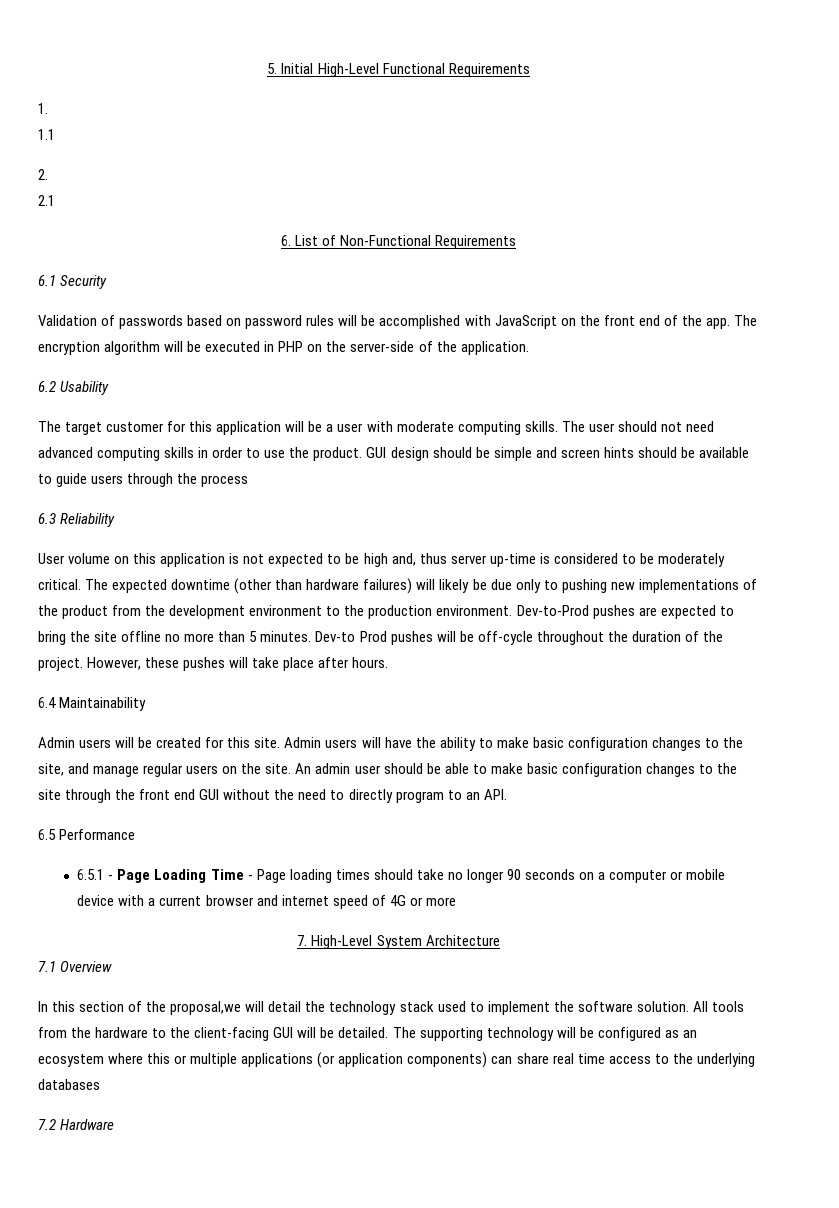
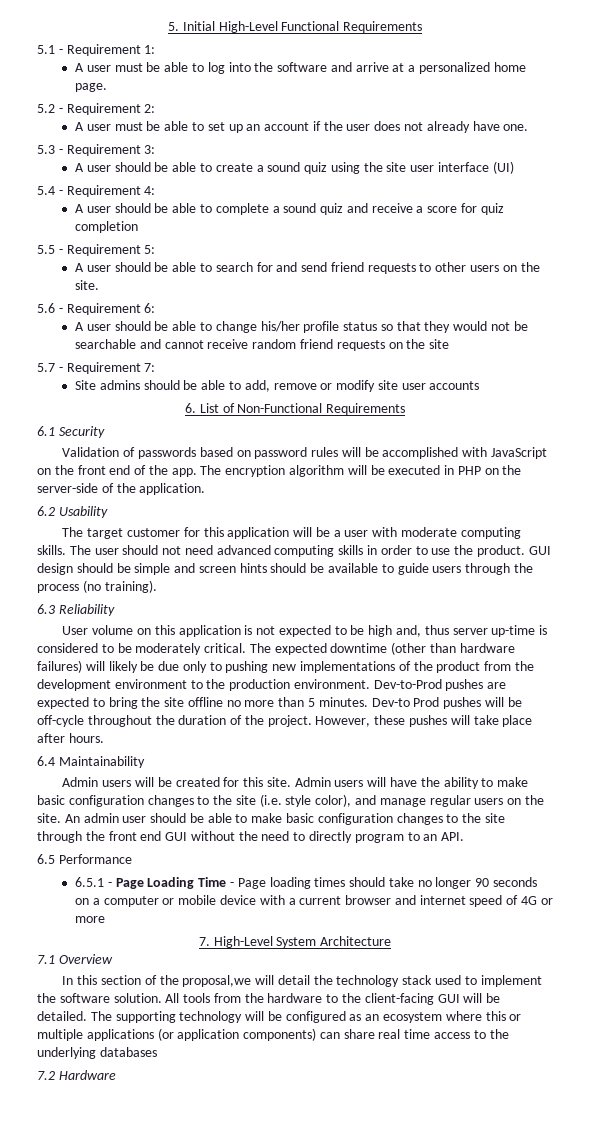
[38,103,48,114] [38,129,55,140] [38,169,48,180] [38,195,55,206] 1. // 1.1 // 2. // 2.1 -> [37,44,156,56] [75,62,526,74] [75,83,108,92] [37,103,156,115] [75,121,529,133] [37,144,156,156] [75,161,514,174] [37,185,156,197] [75,203,504,215] [75,221,139,233] [37,244,156,256] [75,262,540,274] [75,280,100,290] [37,303,156,315] [75,321,528,333] [75,339,450,351] [37,362,156,374] [75,380,480,392] 5.1 - Requirement 1: // A user must be able to log into the software and arrive at a personalized home page. // 5.2 - Requirement 2: // A user must be able to set up an account if the user does not already have one. // 5.3 - Requirement 3: // A user should be able to create a sound quiz using the site user interface (UI) // 5.4 - Requirement 4: // A user should be able to complete a sound quiz and receive a score for quiz completion // 5.5 - Requirement 5: // A user should be able to search for and send friend requests to other users on the site. // 5.6 - Requirement 6: // A user should be able to change his/her profile status so that they would not be searchable and cannot receive random friend requests on the site // 5.7 - Requirement 7: // Site admins should be able to add, remove or modify site user accounts
(249, 481) none -> [82,580,157,593] (no training).
[38,763,64,776] site, -> [235,794,352,807] site (i.e. style color),

